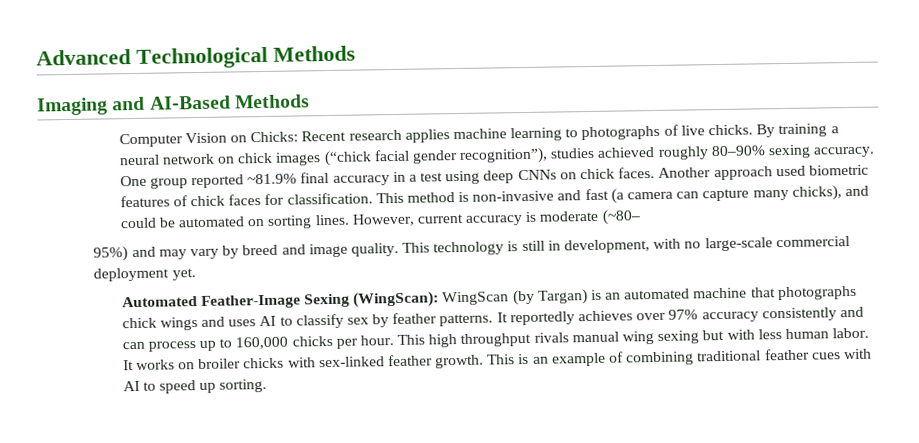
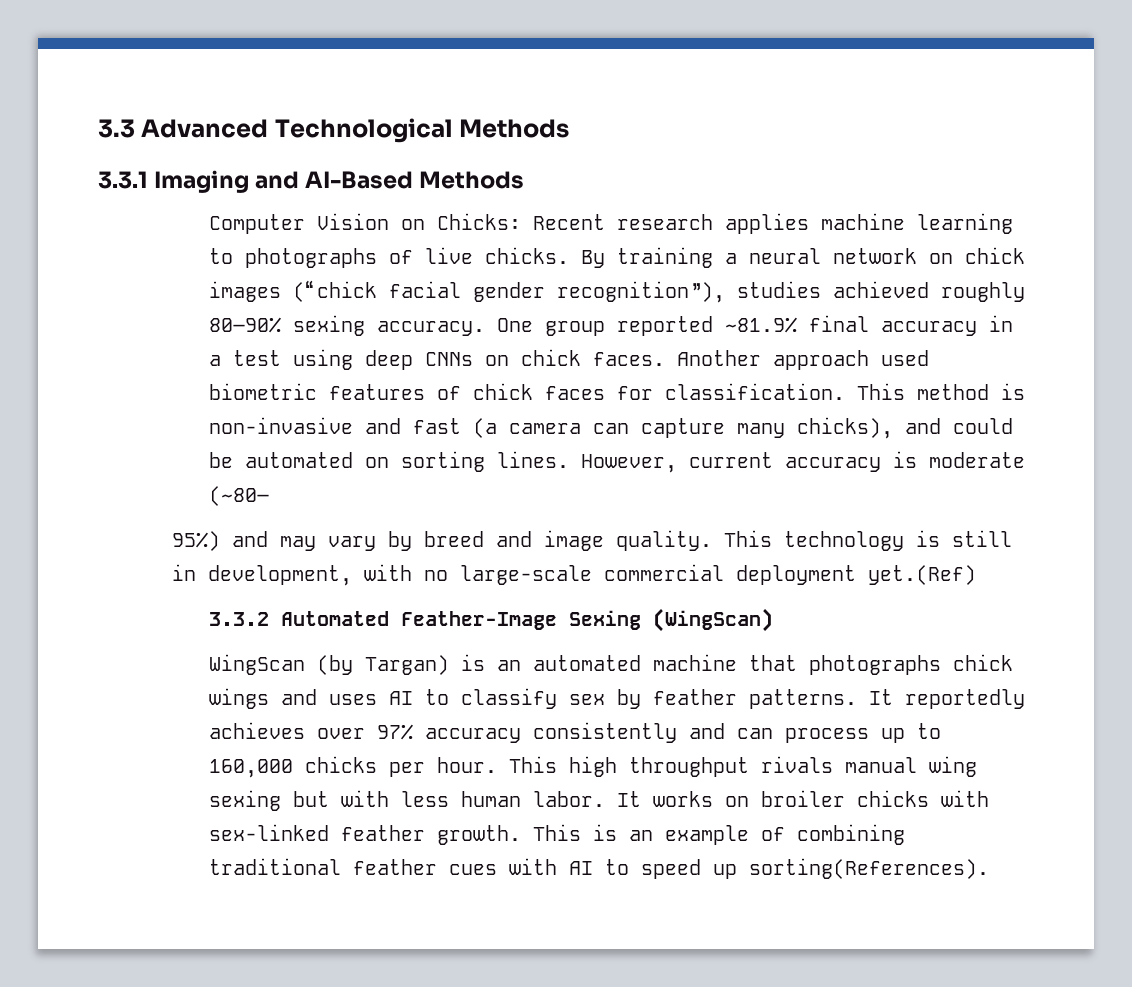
(36, 57) none -> [98,119,135,138] 3.3
(356, 53) none -> [98,171,148,189] 3.3.1
[171,268,196,281] yet. // -> [867,565,976,585] [208,612,269,626] yet.(Ref) // 3.3.2
[353,291,440,308] (WingScan): -> [652,608,773,632] (WingScan) //
[219,378,268,393] sorting. -> [748,858,989,879] sorting(References).

